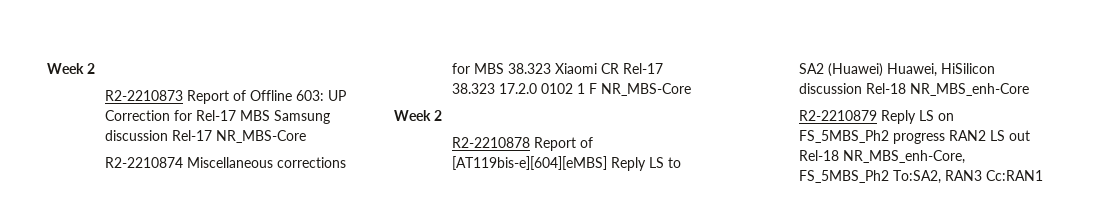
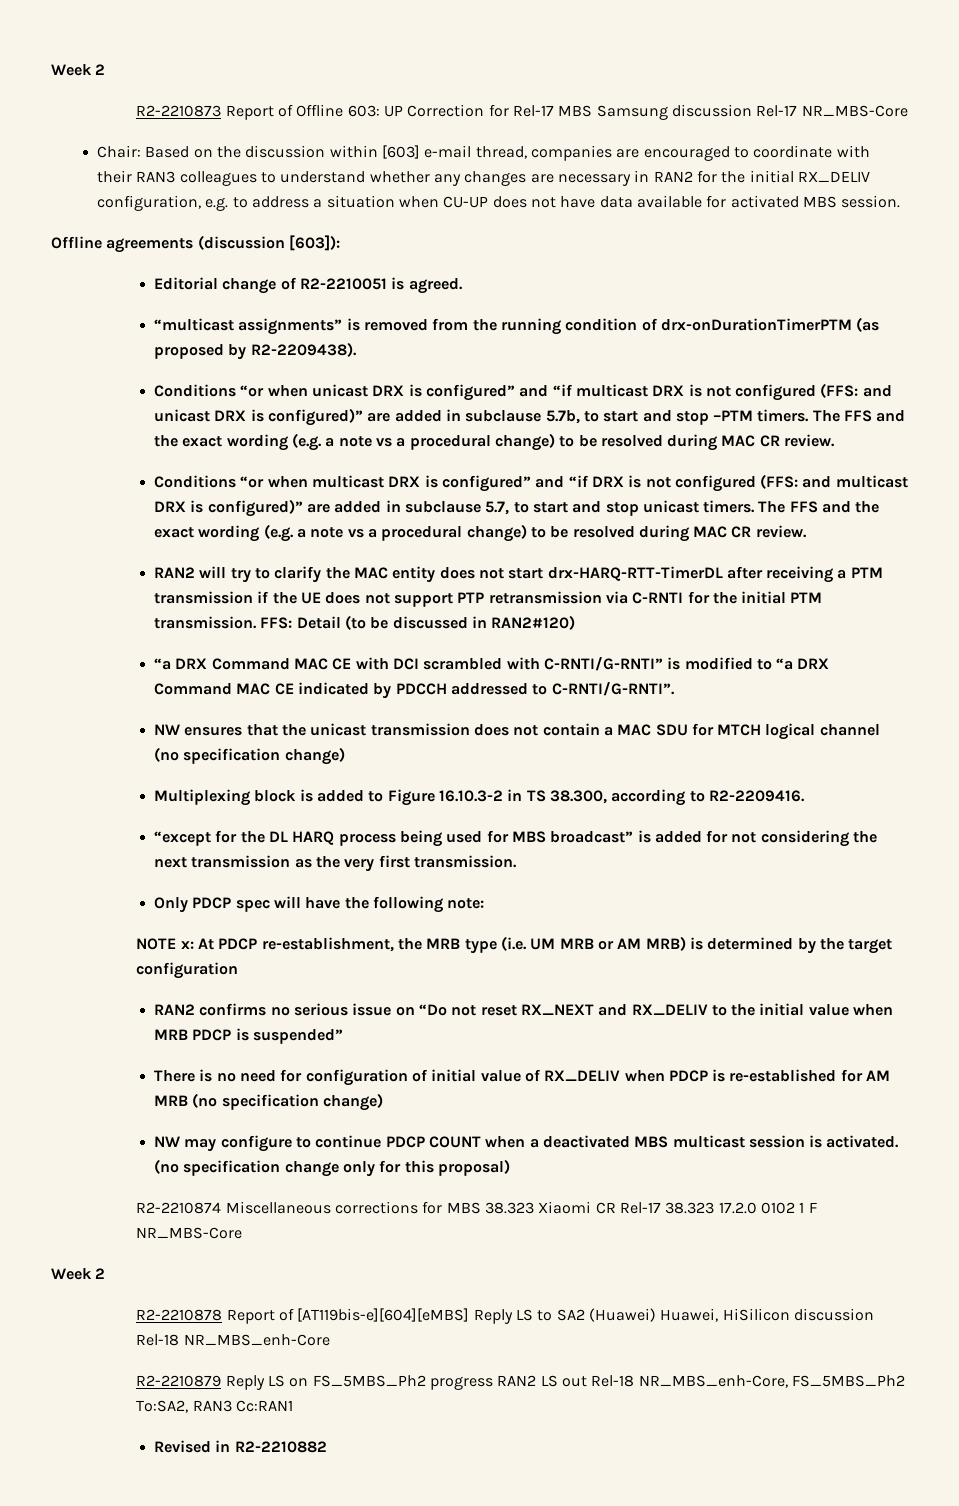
(307, 136) none -> [97,145,870,161] [97,170,870,186] [97,195,901,211] [51,235,340,253] [153,277,463,294] [153,317,880,335] [153,342,357,360] [153,383,892,401] [153,408,906,426] [153,433,836,451] [153,474,908,492] [153,499,880,517] [153,524,807,542] [153,566,883,583] [153,591,823,607] [153,615,576,630] [153,657,830,671] [153,682,675,699] [153,723,880,740] [153,747,345,765] [153,789,805,806] [153,830,878,847] [153,855,517,872] [153,896,485,913] [136,936,893,954] [136,962,239,979] [153,1003,894,1016] [153,1028,343,1044] [153,1069,891,1086] [153,1093,383,1111] [153,1135,900,1152] [153,1159,510,1177] // Chair: Based on the discussion within [603] e-mail thread, companies are encouraged to coordinate with their RAN3 colleagues to understand whether any changes are necessary in RAN2 for the initial RX_DELIV configuration, e.g. to address a situation when CU-UP does not have data available for activated MBS session. // Offline agreements (discussion [603]): // Editorial change of R2-2210051 is agreed. // “multicast assignments” is removed from the running condition of drx-onDurationTimerPTM (as proposed by R2-2209438). // Conditions “or when unicast DRX is configured” and “if multicast DRX is not configured (FFS: and unicast DRX is configured)” are added in subclause 5.7b, to start and stop –PTM timers. The FFS and the exact wording (e.g. a note vs a procedural change) to be resolved during MAC CR review. // Conditions “or when multicast DRX is configured” and “if DRX is not configured (FFS: and multicast DRX is configured)” are added in subclause 5.7, to start and stop unicast timers. The FFS and the exact wording (e.g. a note vs a procedural change) to be resolved during MAC CR review. // RAN2 will try to clarify the MAC entity does not start drx-HARQ-RTT-TimerDL after receiving a PTM transmission if the UE does not support PTP retransmission via C-RNTI for the initial PTM transmission. FFS: Detail (to be discussed in RAN2#120) // “a DRX Command MAC CE with DCI scrambled with C-RNTI/G-RNTI” is modified to “a DRX Command MAC CE indicated by PDCCH addressed to C-RNTI/G-RNTI”. // NW ensures that the unicast transmission does not contain a MAC SDU for MTCH logical channel (no specification change) // Multiplexing block is added to Figure 16.10.3-2 in TS 38.300, according to R2-2209416. // “except for the DL HARQ process being used for MBS broadcast” is added for not considering the next transmission as the very first transmission. // Only PDCP spec will have the following note: // NOTE x: At PDCP re-establishment, the MRB type (i.e. UM MRB or AM MRB) is determined by the target configuration // RAN2 confirms no serious issue on “Do not reset RX_NEXT and RX_DELIV to the initial value when MRB PDCP is suspended” // There is no need for configuration of initial value of RX_DELIV when PDCP is re-established for AM MRB (no specification change) // NW may configure to continue PDCP COUNT when a deactivated MBS multicast session is activated. (no specification change only for this proposal)
(1044, 175) none -> [153,1440,327,1453] // Revised in R2-2210882

